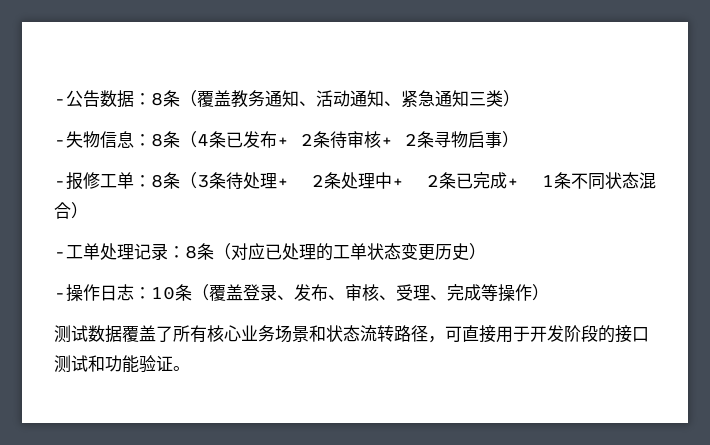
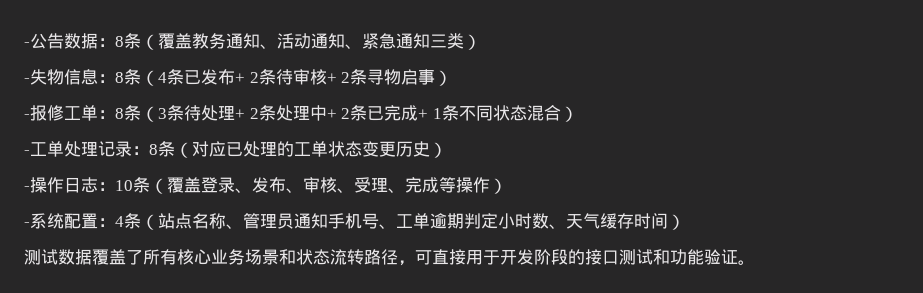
(549, 292) none -> [24,213,685,230] // -系统配置：4条（站点名称、管理员通知手机号、工单逾期判定小时数、天气缓存时间）

